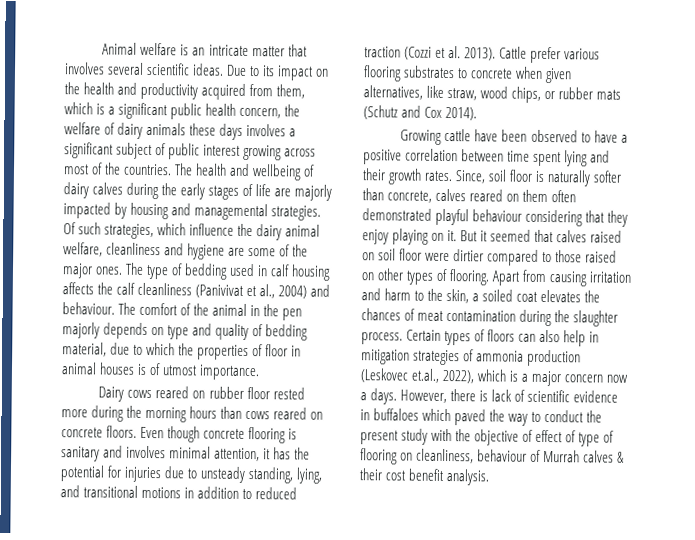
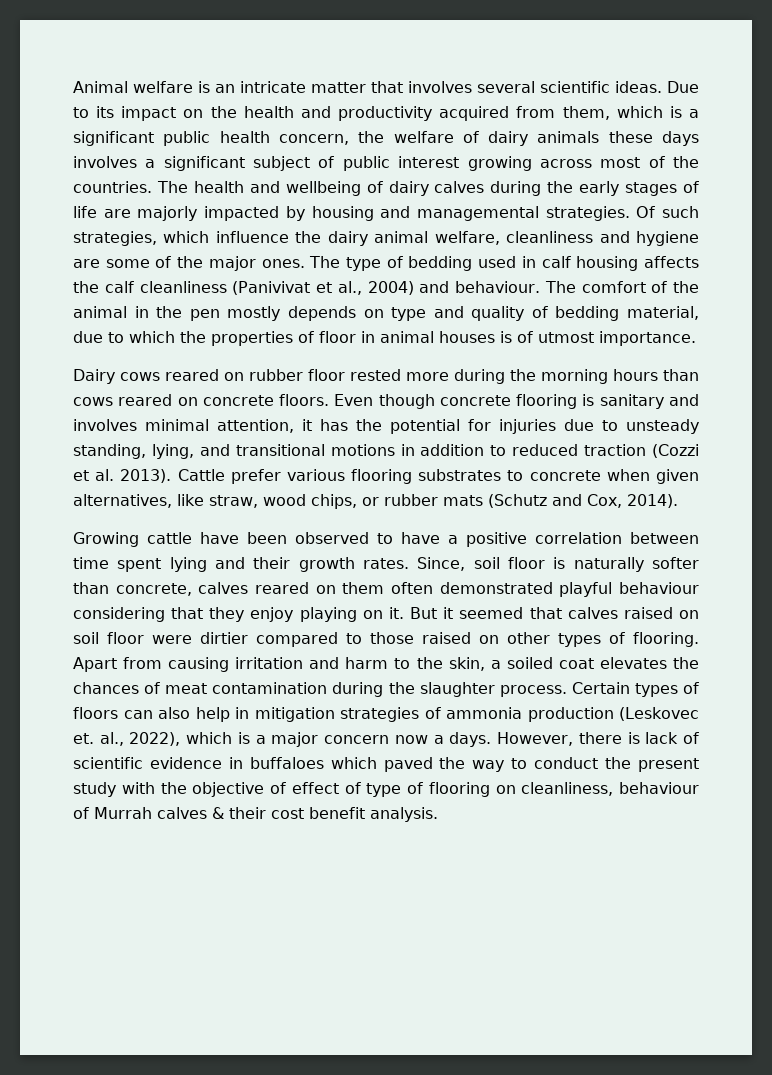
[62,322,100,339] majorly -> [227,306,281,321] mostly
[424,106,443,118] Cox -> [587,494,622,508] Cox,
[411,368,441,383] et.al., -> [73,732,124,746] et. al.,

